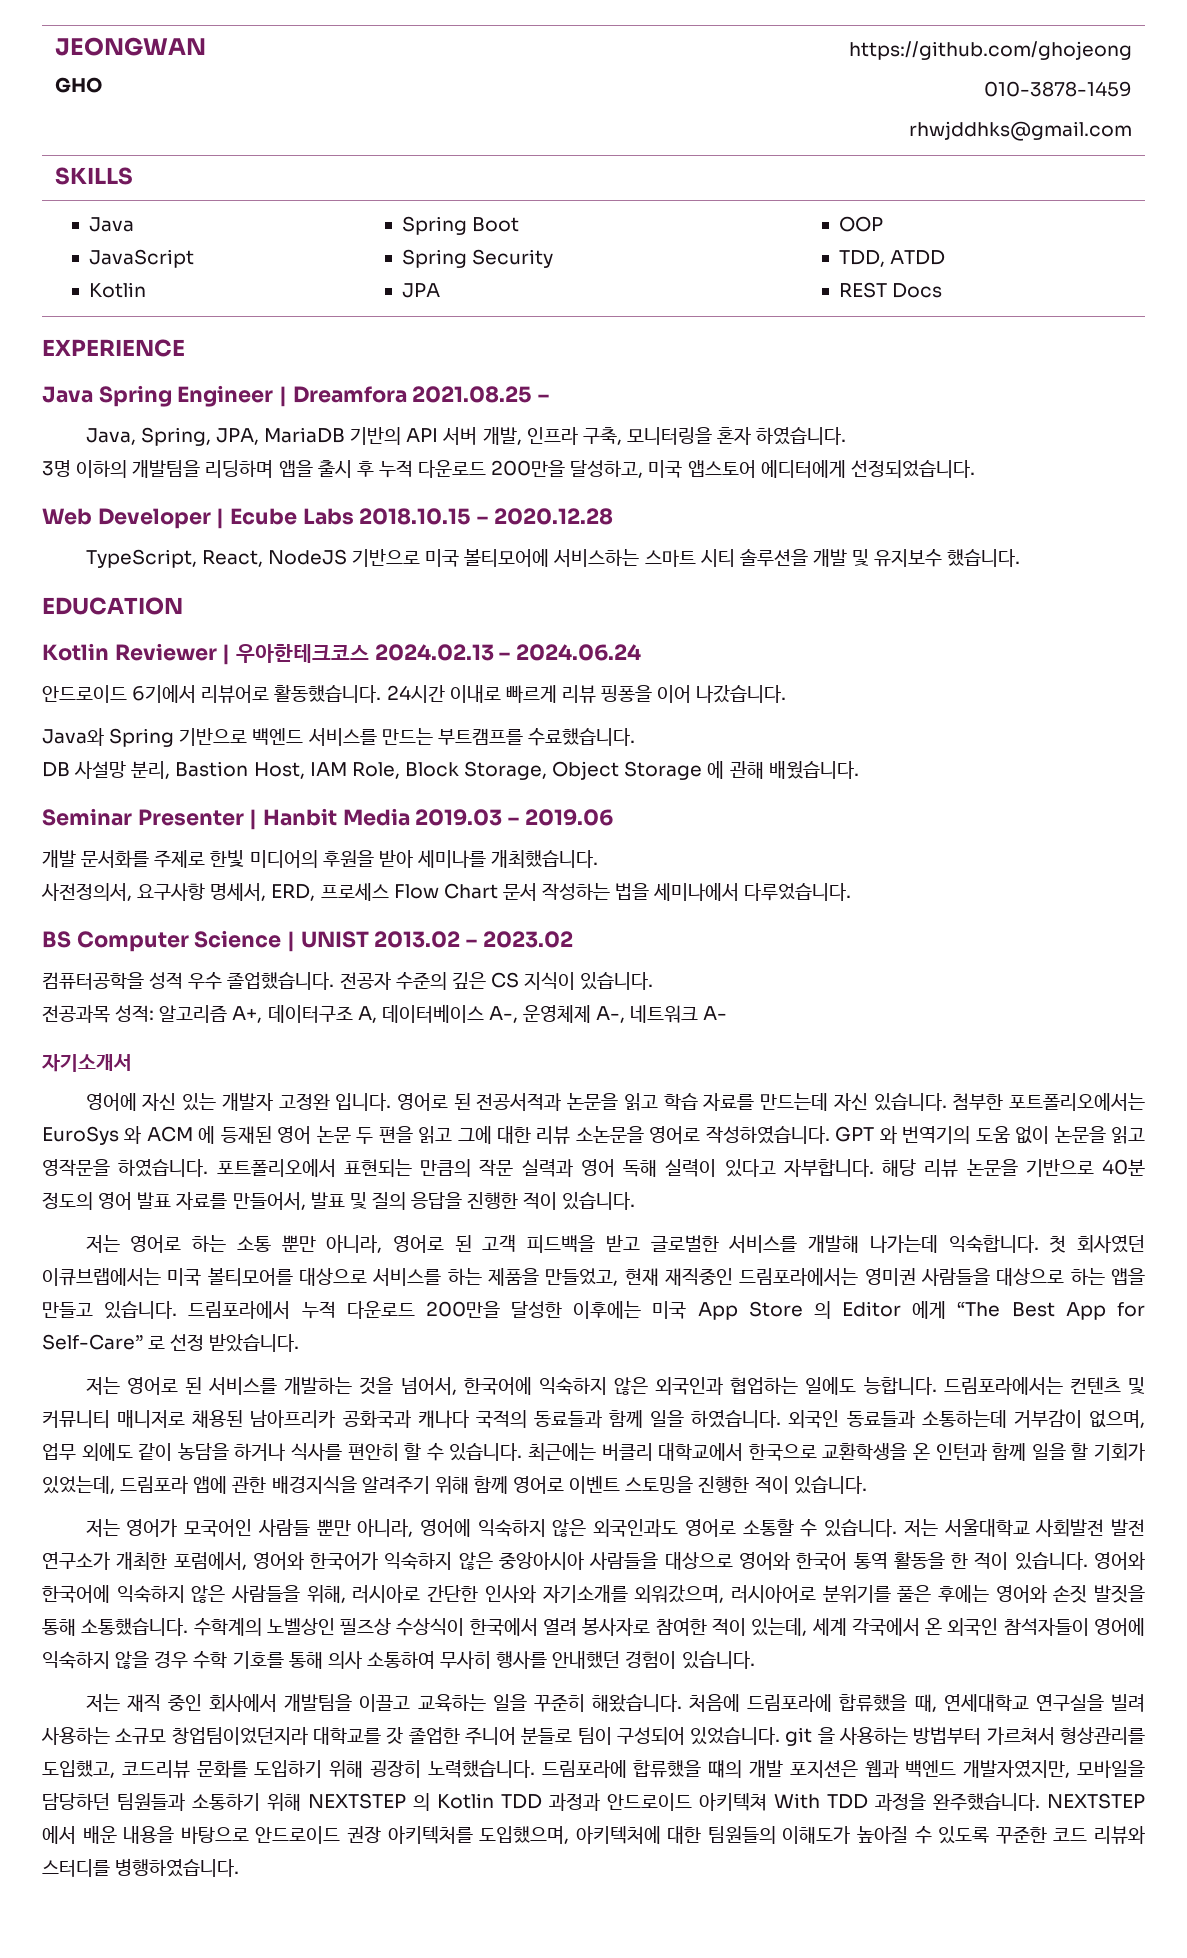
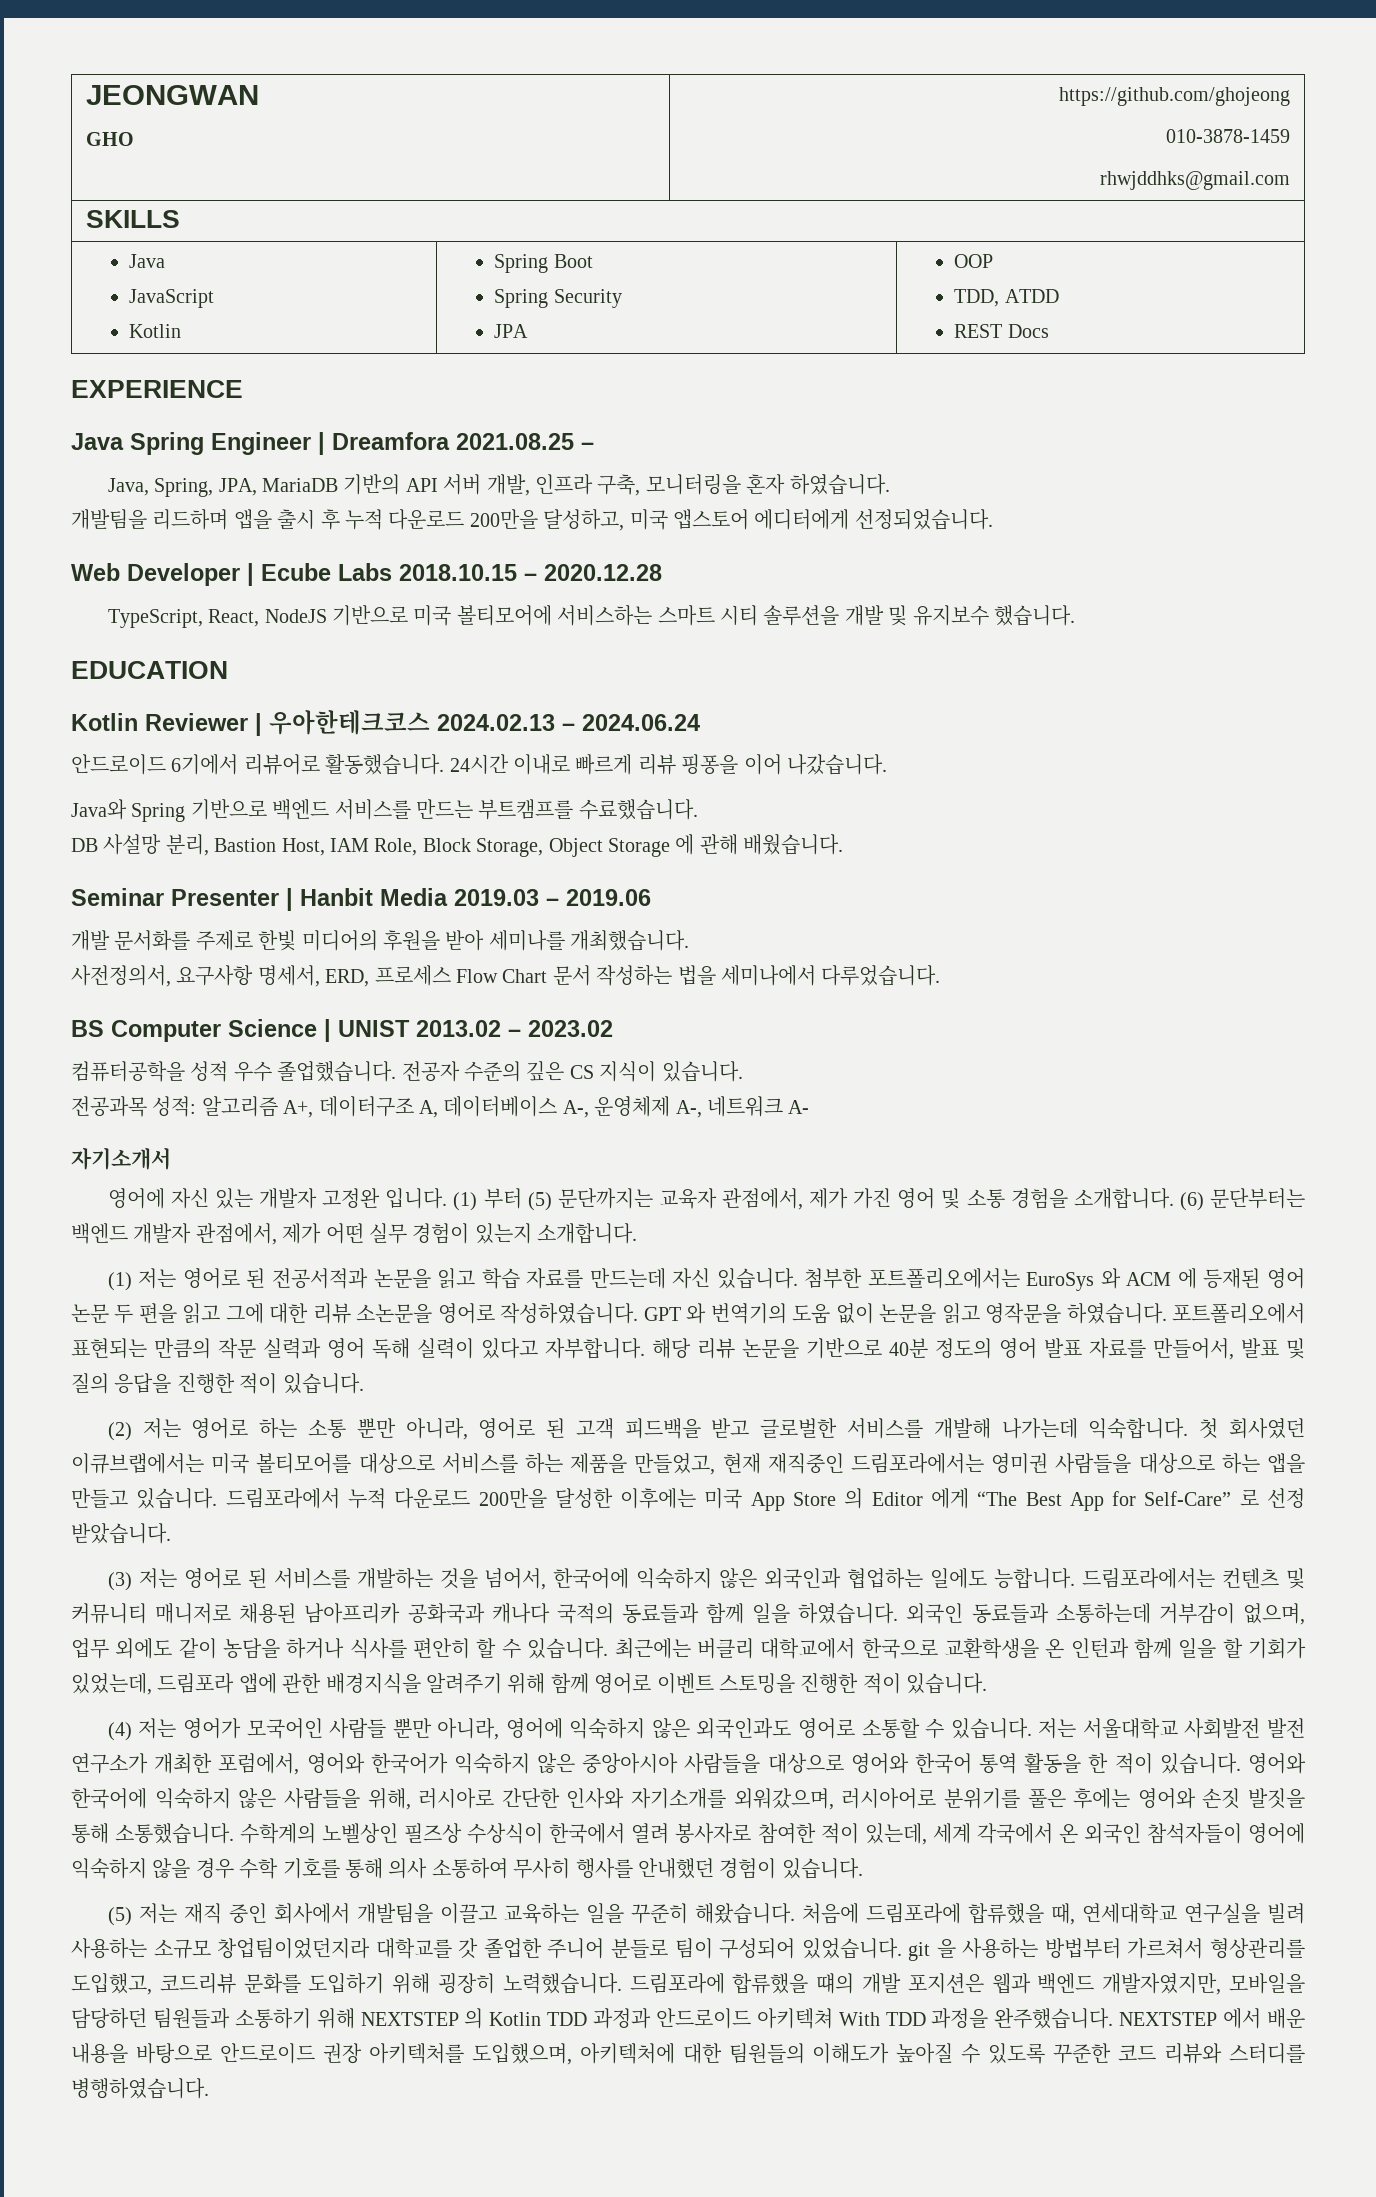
[42,460,274,478] 3명 이하의 개발팀을 리딩하며 -> [71,509,229,530] 개발팀을 리드하며
(392, 1102) none -> [453,1188,1306,1211] [71,1223,638,1245] [107,1268,177,1291] (1) 부터 (5) 문단까지는 교육자 관점에서, 제가 가진 영어 및 소통 경험을 소개합니다. (6) 문단부터는 백엔드 개발자 관점에서, 제가 어떤 실무 경험이 있는지 소개합니다. // (1) 저는
(636, 1201) none -> [107,1422,132,1441] (2)
(300, 1343) none -> [107,1572,132,1591] (3)
(867, 1485) none -> [107,1722,132,1741] (4)
(755, 1660) none -> [107,1907,132,1926] (5)

